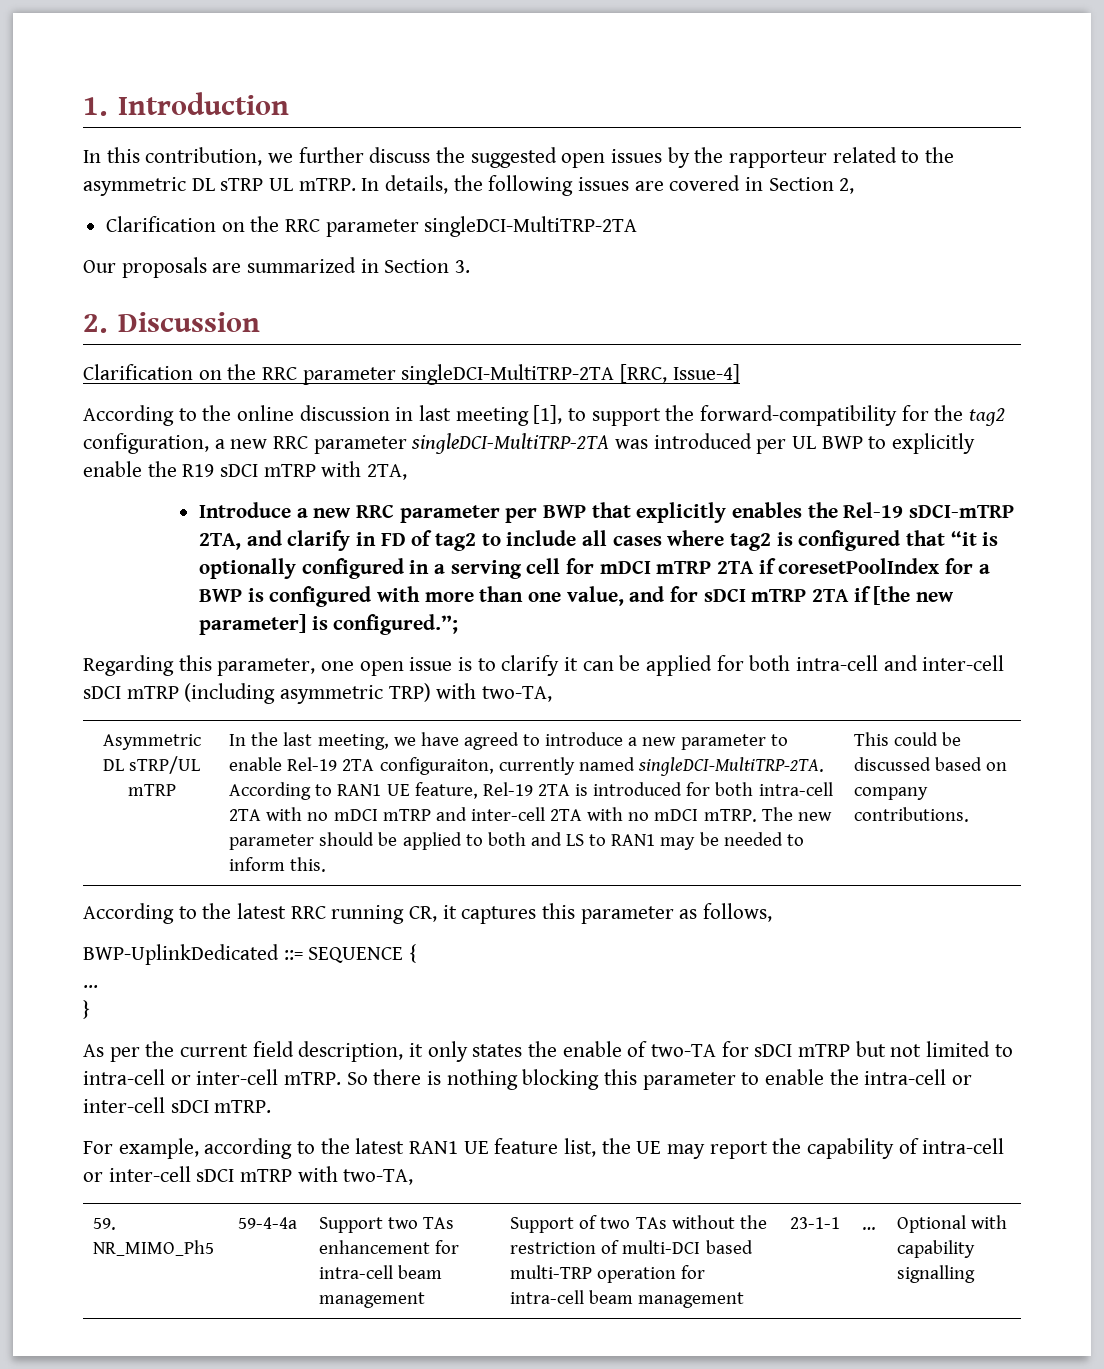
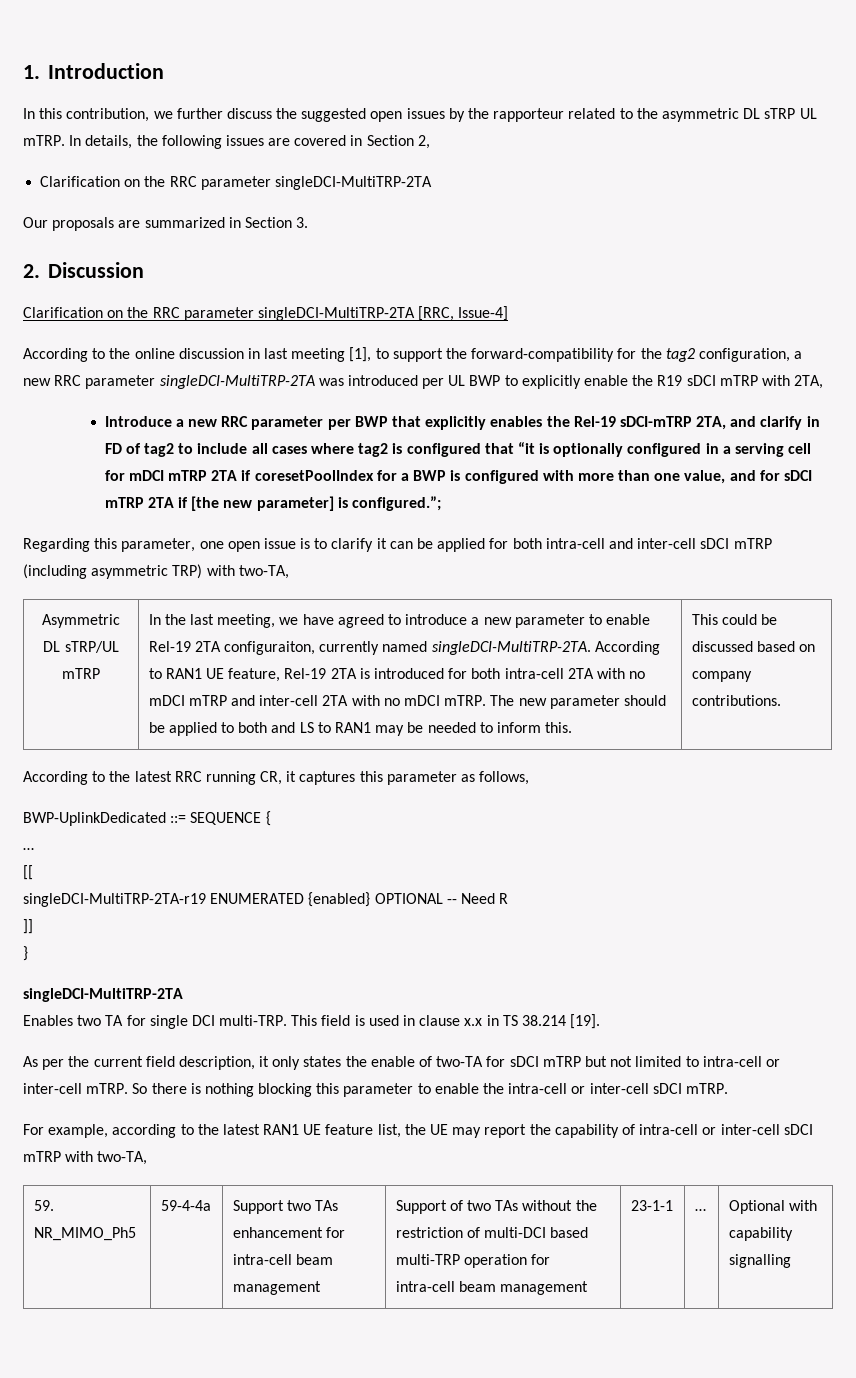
[83,1000,90,1019] } -> [23,865,33,880] [23,892,509,907] [23,919,33,934] [23,946,28,961] [23,988,183,1002] [23,1014,601,1029] [[ // singleDCI-MultiTRP-2TA-r19 ENUMERATED {enabled} OPTIONAL -- Need R // ]] // } // singleDCI-MultiTRP-2TA // Enables two TA for single DCI multi-TRP. This field is used in clause x.x in TS 38.214 [19].

